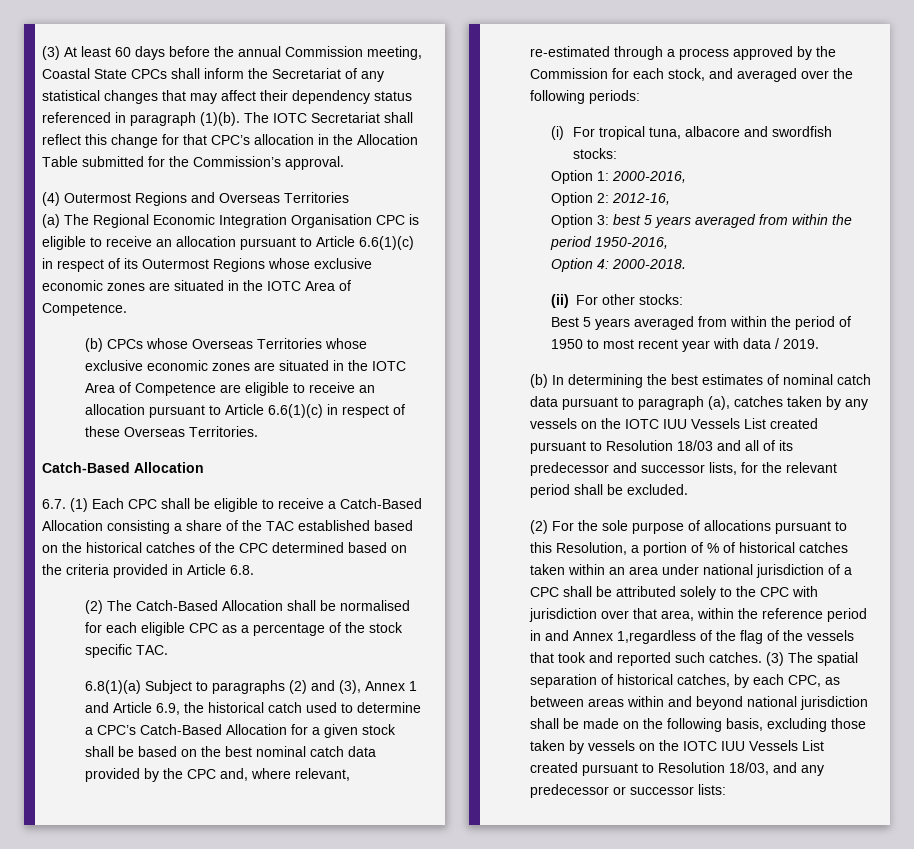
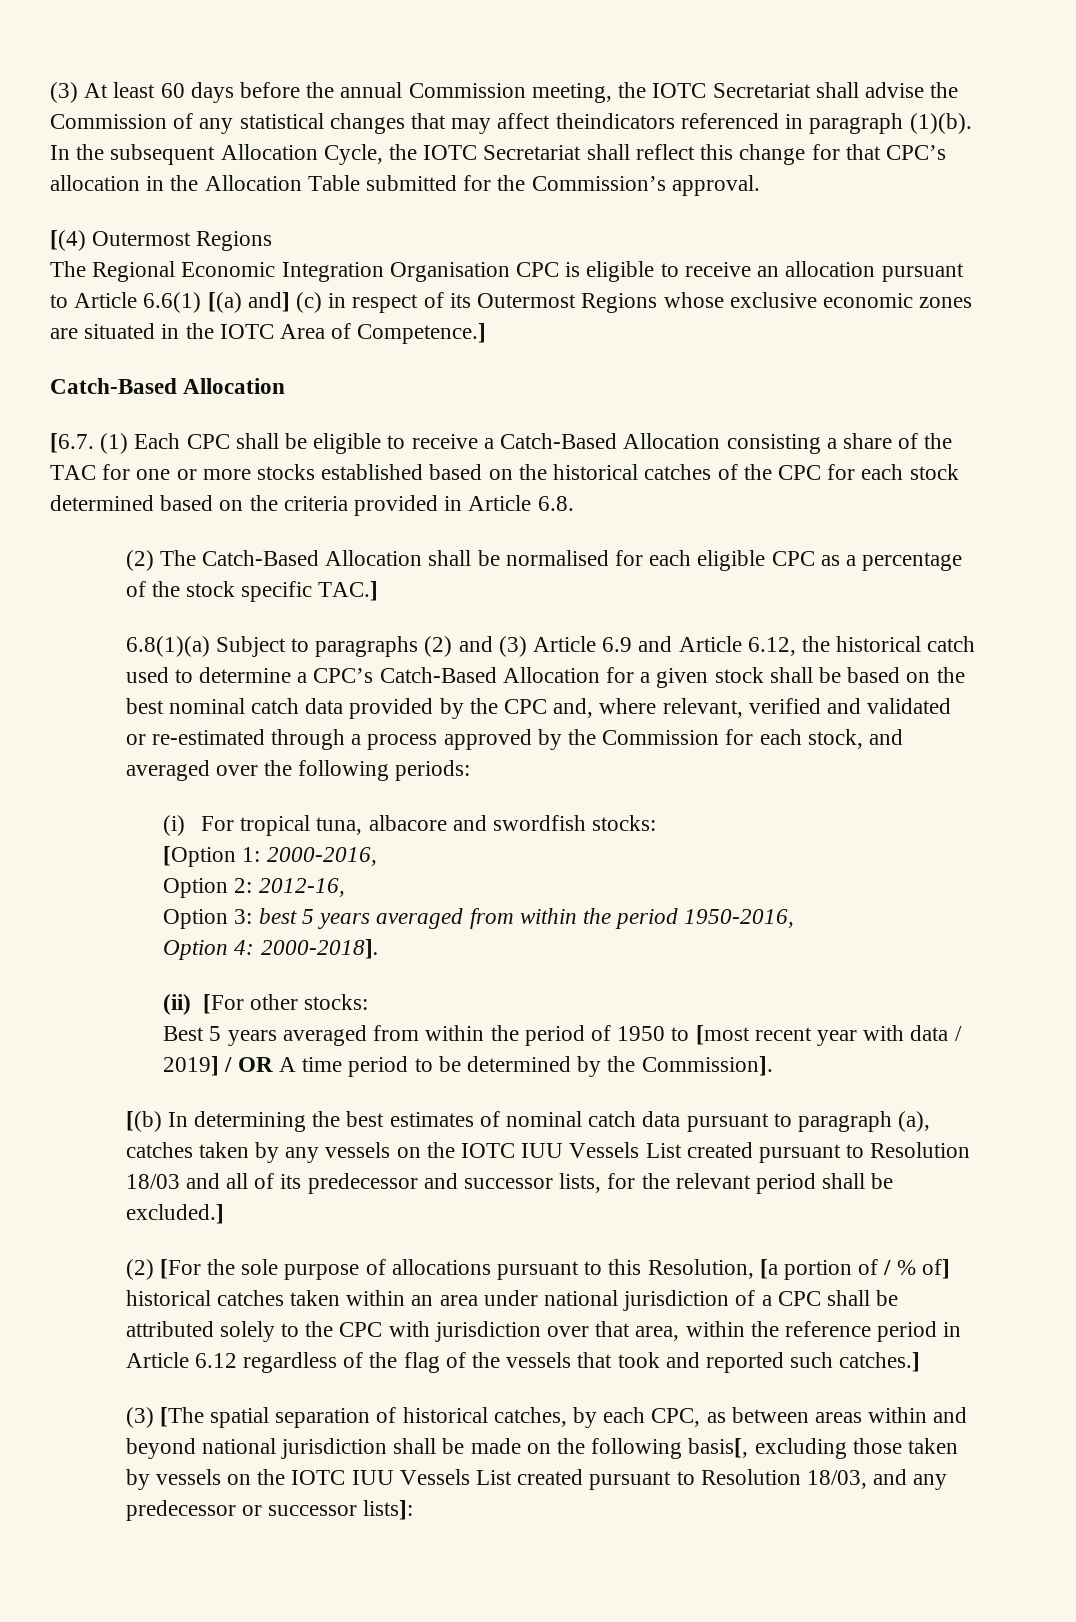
[42,68,341,79] Coastal State CPCs shall inform the Secretariat -> [618,82,959,98] [50,114,167,129] the IOTC Secretariat shall advise the Commission
[260,90,412,104] their dependency status -> [555,113,675,129] theindicators
[244,112,269,123] The -> [50,144,418,165] In the subsequent Allocation Cycle, the
[42,192,349,206] [42,214,60,228] (4) Outermost Regions and Overseas Territories // (a) -> [50,230,273,251] [(4) Outermost Regions //
[359,236,414,250] 6.6(1)(c) -> [143,292,323,313] 6.6(1) [(a) and] (c)
[42,303,127,316] [84,338,367,352] [84,360,406,371] [84,382,375,396] [84,404,405,418] [84,426,258,437] Competence. // (b) CPCs whose Overseas Territories whose exclusive economic zones are situated in the IOTC Area of Competence are eligible to receive an allocation pursuant to Article 6.6(1)(c) in respect of these Overseas Territories. -> [357,323,487,344] Competence.]
[42,499,66,509] 6.7. -> [50,433,94,453] [6.7.
(294, 526) none -> [102,464,316,480] for one or more stocks
(268, 548) none -> [827,464,959,480] for each stock
[135,645,168,655] TAC. -> [318,581,379,601] TAC.]
[338,680,417,694] (3), Annex 1 -> [498,636,633,657] (3) Article 6.9
[155,703,180,715] 6.9, -> [747,637,796,656] 6.12,
(350, 774) none -> [748,698,952,714] [125,734,146,745] verified and validated or
[551,170,594,184] Option -> [163,846,237,867] [Option
[612,259,687,269] 2000-2018. -> [260,939,379,959] 2000-2018].
[576,295,599,305] For -> [202,994,244,1014] [For
[603,339,635,349] most -> [695,1025,750,1045] [most
[783,339,820,349] [529,374,548,388] 2019. // (b) -> [163,1056,773,1077] [125,1111,162,1132] 2019] / OR A time period to be determined by the Commission]. // [(b)
[626,484,688,495] [529,520,574,534] excluded. // (2) For -> [125,1204,224,1224] [125,1259,201,1280] excluded.] // (2) [For
[630,545,639,553] a -> [759,1259,778,1279] [a
[706,542,735,553] % of -> [883,1259,950,1279] / % of]
[544,630,696,644] and Annex 1,regardless -> [125,1352,337,1373] Article 6.12 regardless
[708,652,813,666] catches. (3) The -> [839,1352,921,1372] [125,1407,204,1428] catches.] // (3) [The
[725,718,763,731] basis, -> [688,1438,749,1458] basis[,
[697,784,726,795] lists: -> [363,1500,414,1520] lists]:

